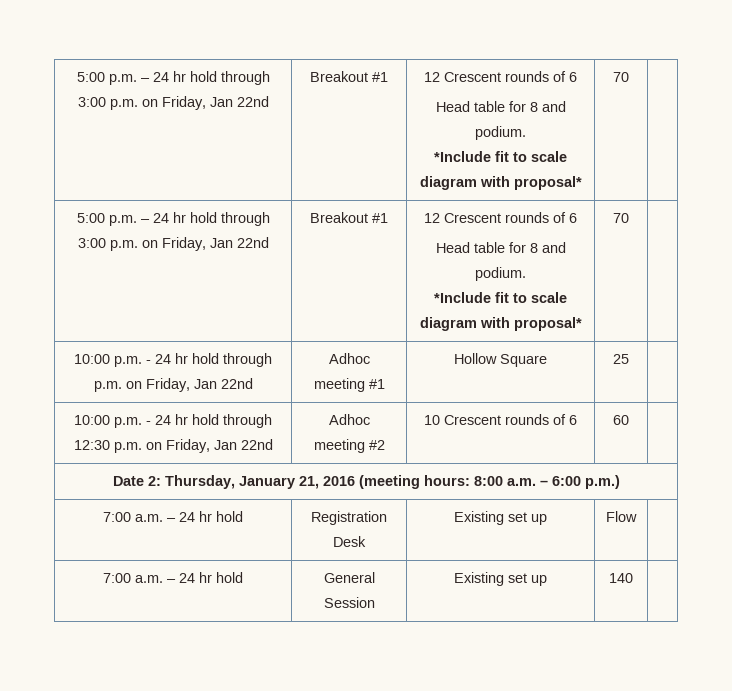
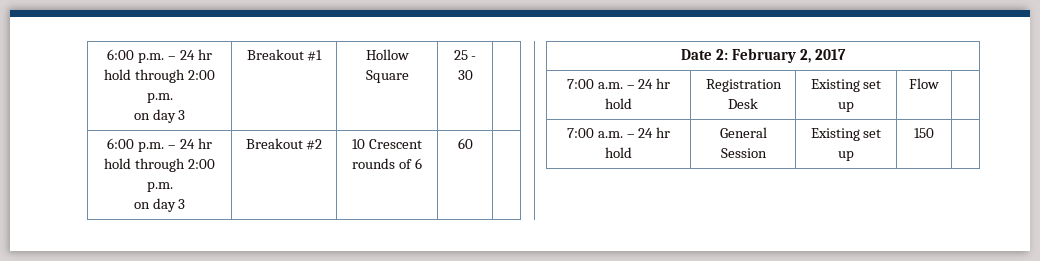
[76,71,270,85] [77,96,269,110] [310,71,388,82] [424,71,577,82] [435,101,566,112] [475,126,526,140] [434,151,567,162] [419,176,582,190] [613,72,629,82] [76,212,270,226] [77,237,269,251] [310,212,388,223] [424,212,577,223] [435,242,566,253] [475,267,526,281] [434,292,567,303] [419,317,582,331] [613,213,629,223] [74,353,272,367] [93,378,253,392] [328,353,370,364] [313,378,385,392] [454,353,547,367] [613,354,629,364] [74,414,272,428] [73,439,273,453] [328,414,370,425] [313,439,365,453] 5:00 p.m. – 24 hr hold through 3:00 p.m. on Friday, Jan 22nd | Breakout #1 | 12 Crescent rounds of 6 // Head table for 8 and podium. // *Include fit to scale diagram with proposal* | 70 | // 5:00 p.m. – 24 hr hold through 3:00 p.m. on Friday, Jan 22nd | Breakout #1 | 12 Crescent rounds of 6 // Head table for 8 and podium. // *Include fit to scale diagram with proposal* | 70 | // 10:00 p.m. - 24 hr hold through p.m. on Friday, Jan 22nd | Adhoc meeting #1 | Hollow Square | 25 | // 10:00 p.m. - 24 hr hold through 12:30 p.m. on Friday, Jan 22nd | Adhoc meeting -> [107,49,212,63] [104,69,215,83] [146,93,173,103] [133,109,186,123] [246,49,323,61] [365,49,409,60] [365,70,409,83] [453,50,477,60] [457,70,473,80] [107,138,212,152] [104,158,215,172] [146,182,173,192] [133,198,186,212] [245,138,303,149] 6:00 p.m. – 24 hr hold through 2:00 p.m. // on day 3 | Breakout #1 | Hollow Square | 25 - 30 | // 6:00 p.m. – 24 hr hold through 2:00 p.m. // on day 3 | Breakout
[164,475,620,489] Thursday, January 21, 2016 (meeting hours: 8:00 a.m. – 6:00 p.m.) -> [732,48,846,63] February 2, 2017
[609,573,633,583] 140 -> [914,128,934,138] 150

